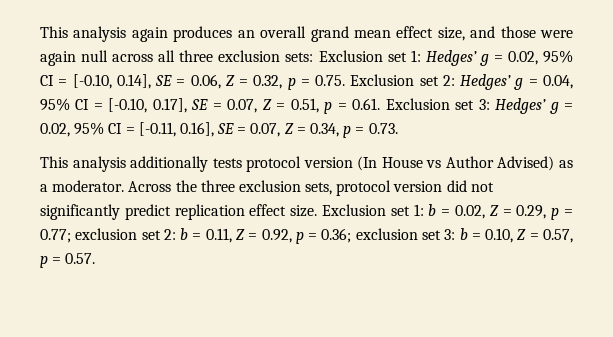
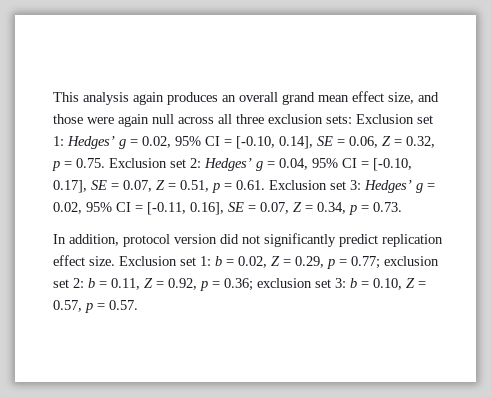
[40,156,573,172] [40,180,333,195] This analysis additionally tests protocol version (In House vs Author Advised) as a moderator. Across the three exclusion sets, -> [53,234,119,246] In addition,

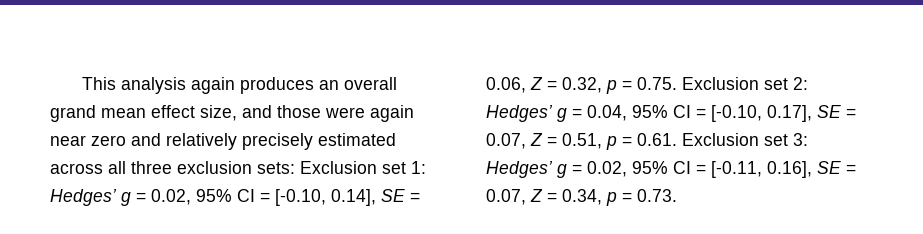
[152,114,174,124] null -> [50,133,396,150] near zero and relatively precisely estimated
[53,233,443,247] [53,255,439,269] [53,278,426,291] [53,300,138,313] // In addition, protocol version did not significantly predict replication effect size. Exclusion set 1: b = 0.02, Z = 0.29, p = 0.77; exclusion set 2: b = 0.11, Z = 0.92, p = 0.36; exclusion set 3: b = 0.10, Z = 0.57, p = 0.57. -> (677, 195) none

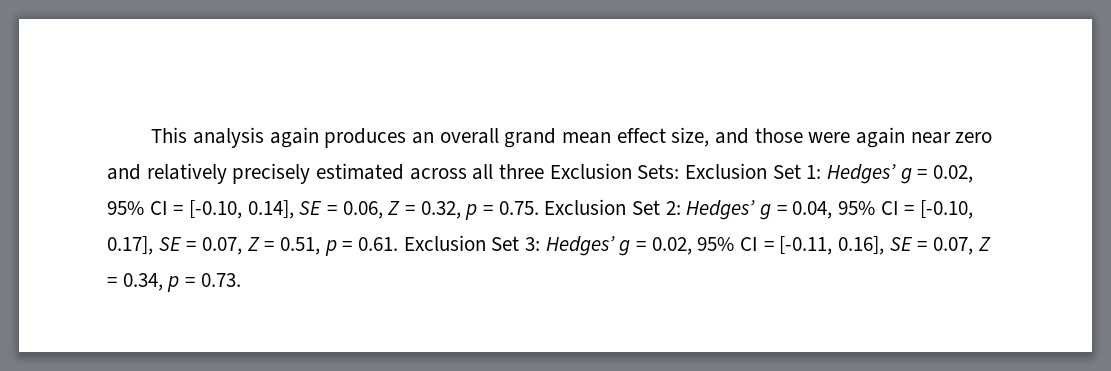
[177,161,406,174] exclusion sets: Exclusion set -> [549,163,801,179] Exclusion Sets: Exclusion Set
[764,78,788,90] set -> [632,200,661,215] Set
[764,134,788,146] set -> [491,236,520,251] Set

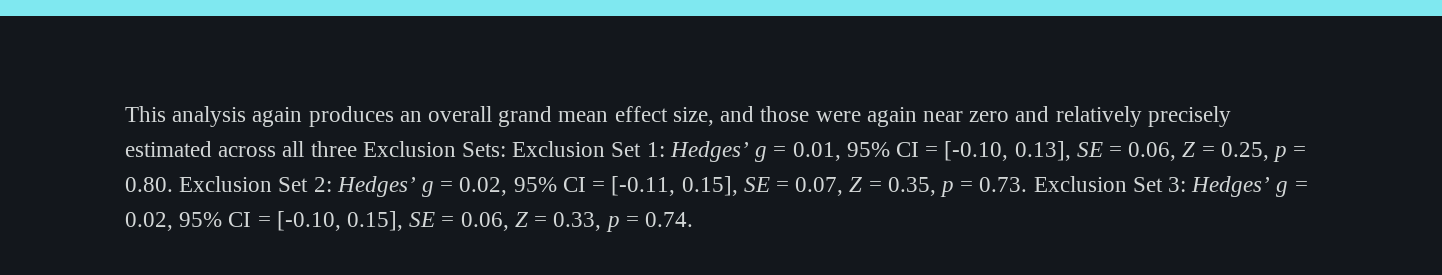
[933,165,974,183] [107,200,539,220] 0.02, 95% CI = [-0.10, 0.14], SE = 0.06, Z = 0.32, p = 0.75. -> [792,141,1307,162] [125,177,173,192] 0.01, 95% CI = [-0.10, 0.13], SE = 0.06, Z = 0.25, p = 0.80.
[792,200,974,219] [107,236,399,256] 0.04, 95% CI = [-0.10, 0.17], SE = 0.07, Z = 0.51, p = 0.61. -> [459,176,1028,197] 0.02, 95% CI = [-0.11, 0.15], SE = 0.07, Z = 0.35, p = 0.73.
[779,236,991,255] [107,273,241,292] [-0.11, 0.16], SE = 0.07, Z = 0.34, p = 0.73. -> [276,211,693,232] [-0.10, 0.15], SE = 0.06, Z = 0.33, p = 0.74.

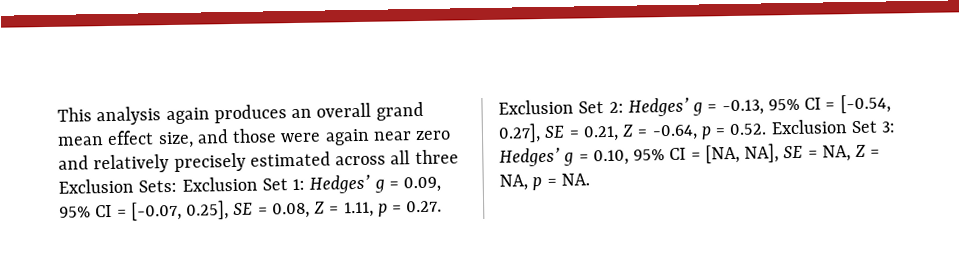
[792,141,1307,162] [125,177,173,192] 0.01, 95% CI = [-0.10, 0.13], SE = 0.06, Z = 0.25, p = 0.80. -> [403,176,442,193] [59,200,443,221] 0.09, 95% CI = [-0.07, 0.25], SE = 0.08, Z = 1.11, p = 0.27.
[459,176,1028,197] 0.02, 95% CI = [-0.11, 0.15], SE = 0.07, Z = 0.35, p = 0.73. -> [721,94,891,116] [498,123,768,143] -0.13, 95% CI = [-0.54, 0.27], SE = 0.21, Z = -0.64, p = 0.52.
[125,211,693,232] 0.02, 95% CI = [-0.10, 0.15], SE = 0.06, Z = 0.33, p = 0.74. -> [592,143,881,166] [499,173,590,191] 0.10, 95% CI = [NA, NA], SE = NA, Z = NA, p = NA.

